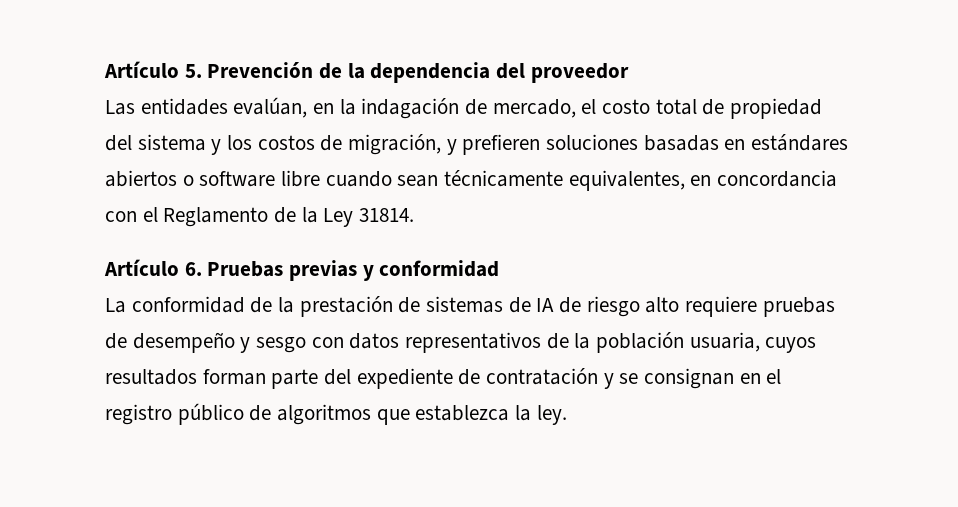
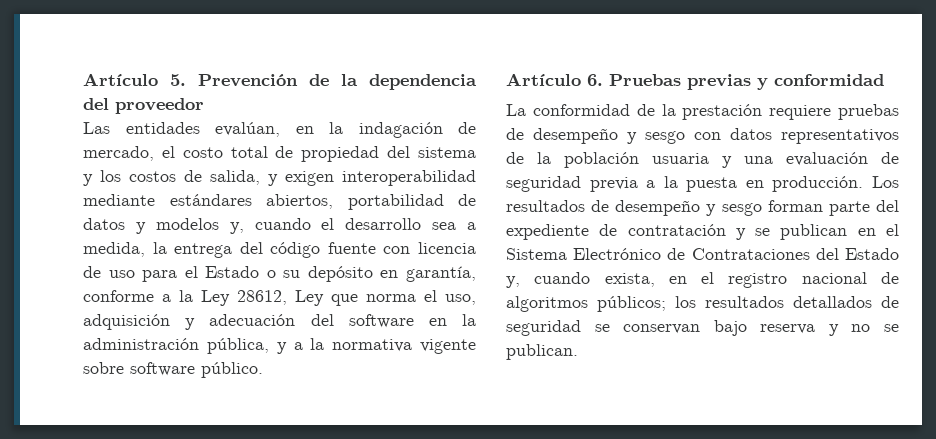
[348,134,849,155] [105,170,838,191] [105,207,415,227] migración, y prefieren soluciones basadas en estándares abiertos o software libre cuando sean técnicamente equivalentes, en concordancia con el Reglamento de la Ley 31814. -> [210,170,476,186] [83,194,476,210] [83,218,476,234] [83,242,476,258] [83,266,476,282] [83,290,476,306] [83,314,477,330] [83,338,476,354] [83,362,263,378] salida, y exigen interoperabilidad mediante estándares abiertos, portabilidad de datos y modelos y, cuando el desarrollo sea a medida, la entrega del código fuente con licencia de uso para el Estado o su depósito en garantía, conforme a la Ley 28612, Ley que norma el uso, adquisición y adecuación del software en la administración pública, y a la normativa vigente sobre software público.
[398,296,680,317] de sistemas de IA de riesgo alto -> (763, 112) none
[689,332,817,353] [105,369,197,385] usuaria, cuyos resultados -> [652,152,899,168] [506,176,899,192] [506,200,762,216] usuaria y una evaluación de seguridad previa a la puesta en producción. Los resultados de desempeño y sesgo
[644,368,735,389] consignan -> [780,224,899,240] [506,248,899,260] [506,272,655,288] publican en el Sistema Electrónico de Contrataciones del Estado y, cuando exista,
[177,403,244,425] público -> [801,272,867,284] nacional
[376,405,567,425] que establezca la ley. -> [597,296,899,312] [506,320,899,336] [506,344,578,360] públicos; los resultados detallados de seguridad se conservan bajo reserva y no se publican.

